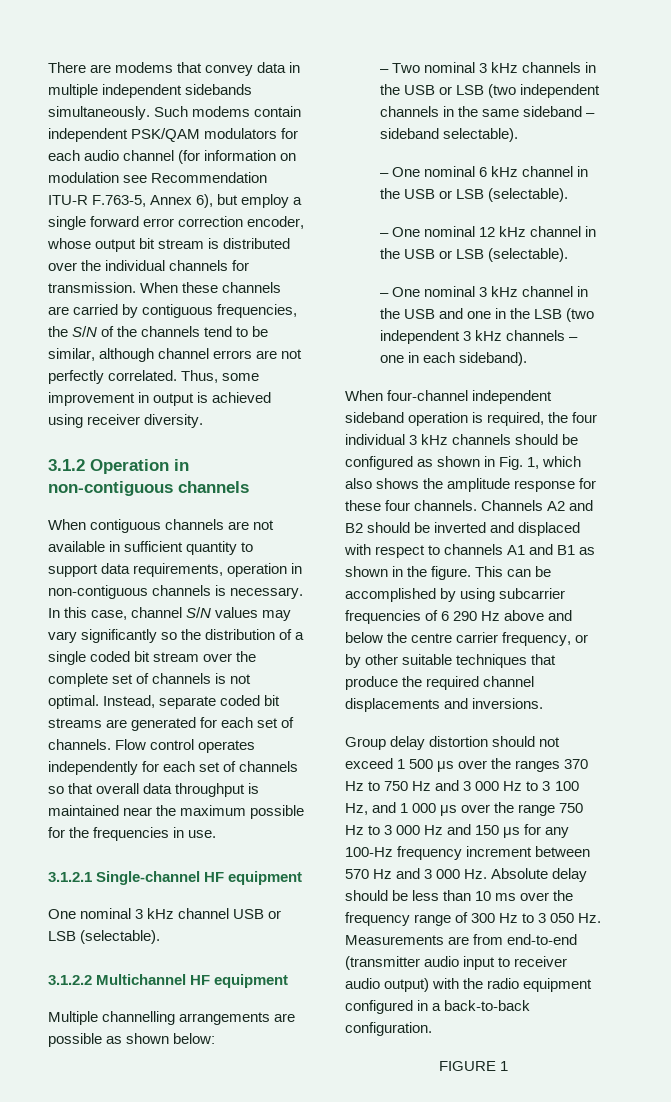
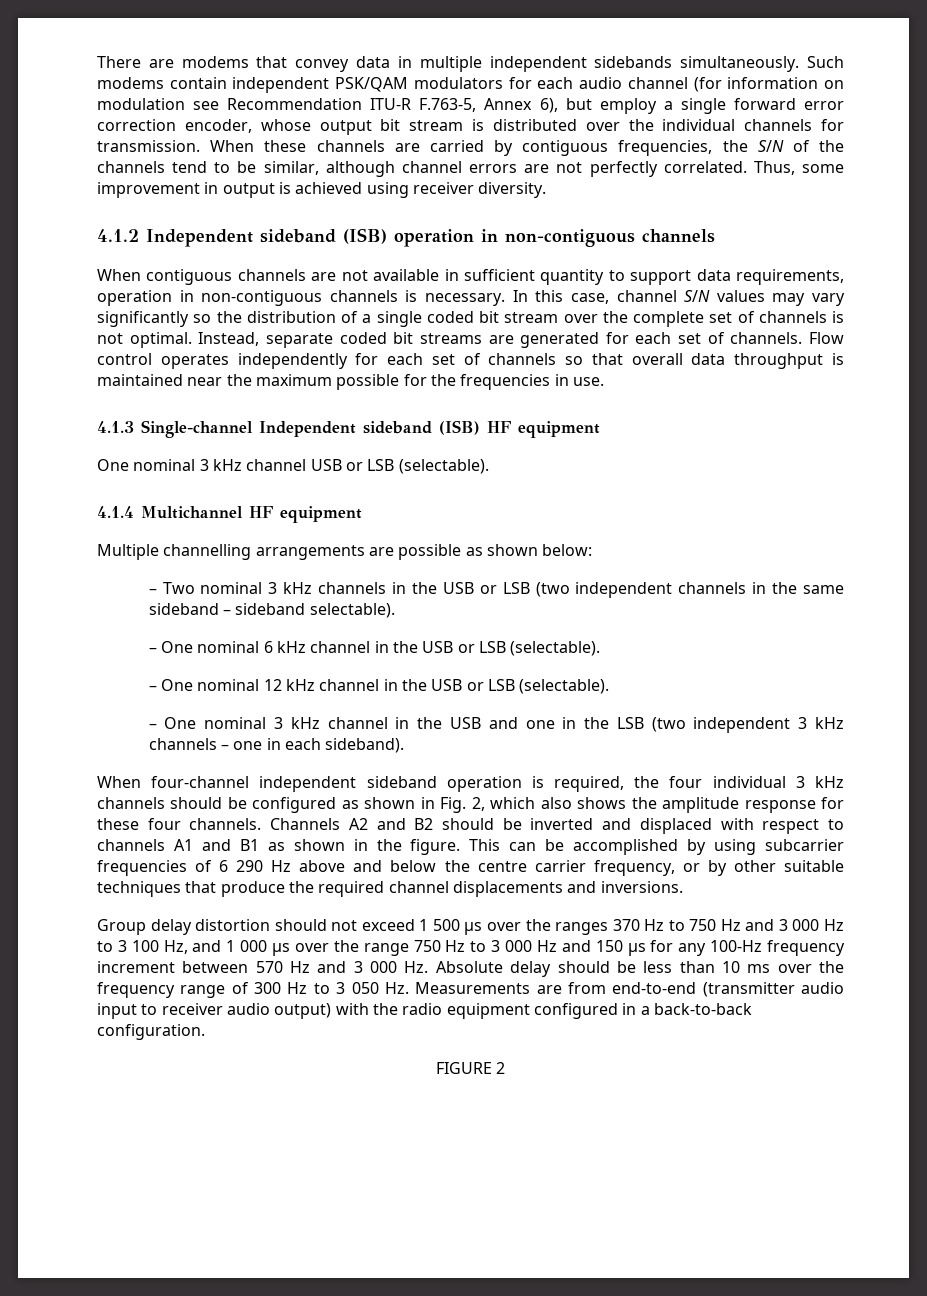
[48,459,169,474] 3.1.2 Operation -> [97,228,474,247] 4.1.2 Independent sideband (ISB) operation
[48,871,201,885] 3.1.2.1 Single-channel -> [97,420,480,438] 4.1.3 Single-channel Independent sideband (ISB)
[48,975,92,985] 3.1.2.2 -> [97,506,134,518] 4.1.4
[527,457,540,469] 1, -> [471,797,485,811] 2,
[500,1061,509,1071] 1 -> [496,1062,506,1074] 2

